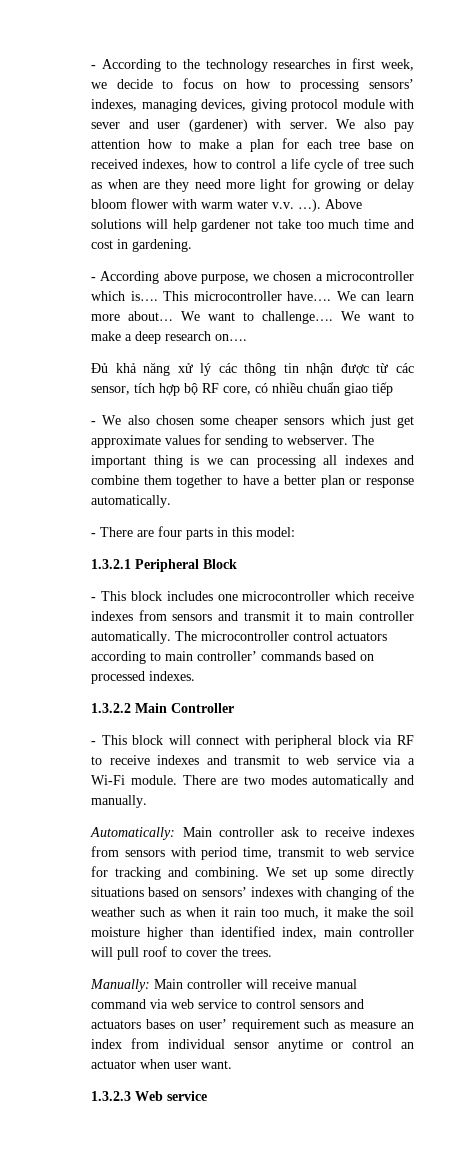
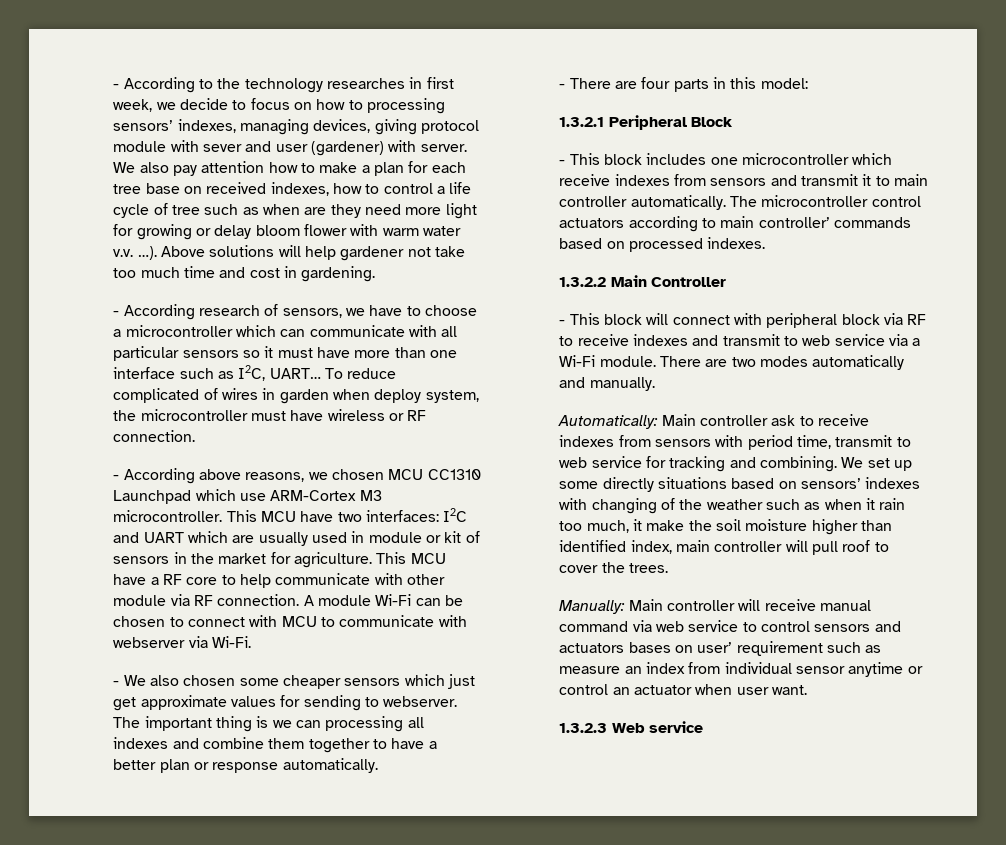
[163,271,414,284] [91,291,414,301] [91,311,415,324] [91,331,248,344] [91,362,414,376] [91,382,394,396] above purpose, we chosen a microcontroller which is…. This microcontroller have…. We can learn more about… We want to challenge…. We want to make a deep research on…. // Đủ khả năng xử lý các thông tin nhận được từ các sensor, tích hợp bộ RF core, có nhiều chuẩn giao tiếp -> [199,304,477,318] [113,325,458,337] [113,346,457,361] [113,365,397,381] [113,388,479,404] [113,409,427,421] [113,430,196,442] [113,468,481,484] [113,489,382,504] [113,508,468,522] [113,531,480,546] [113,552,446,568] [113,573,445,588] [113,594,463,606] [113,615,467,627] [113,636,252,648] research of sensors, we have to choose a microcontroller which can communicate with all particular sensors so it must have more than one interface such as I2C, UART… To reduce complicated of wires in garden when deploy system, the microcontroller must have wireless or RF connection. // - According above reasons, we chosen MCU CC1310 Launchpad which use ARM-Cortex M3 microcontroller. This MCU have two interfaces: I2C and UART which are usually used in module or kit of sensors in the market for agriculture. This MCU have a RF core to help communicate with other module via RF connection. A module Wi-Fi can be chosen to connect with MCU to communicate with webserver via Wi-Fi.

